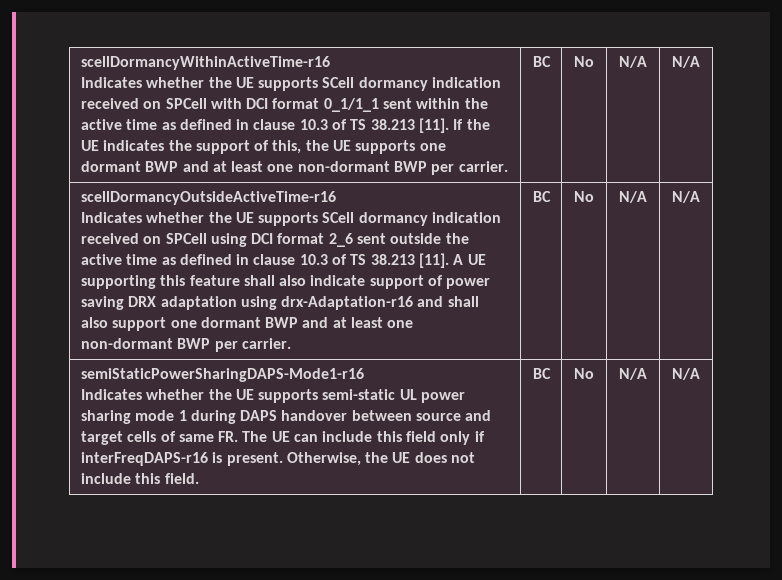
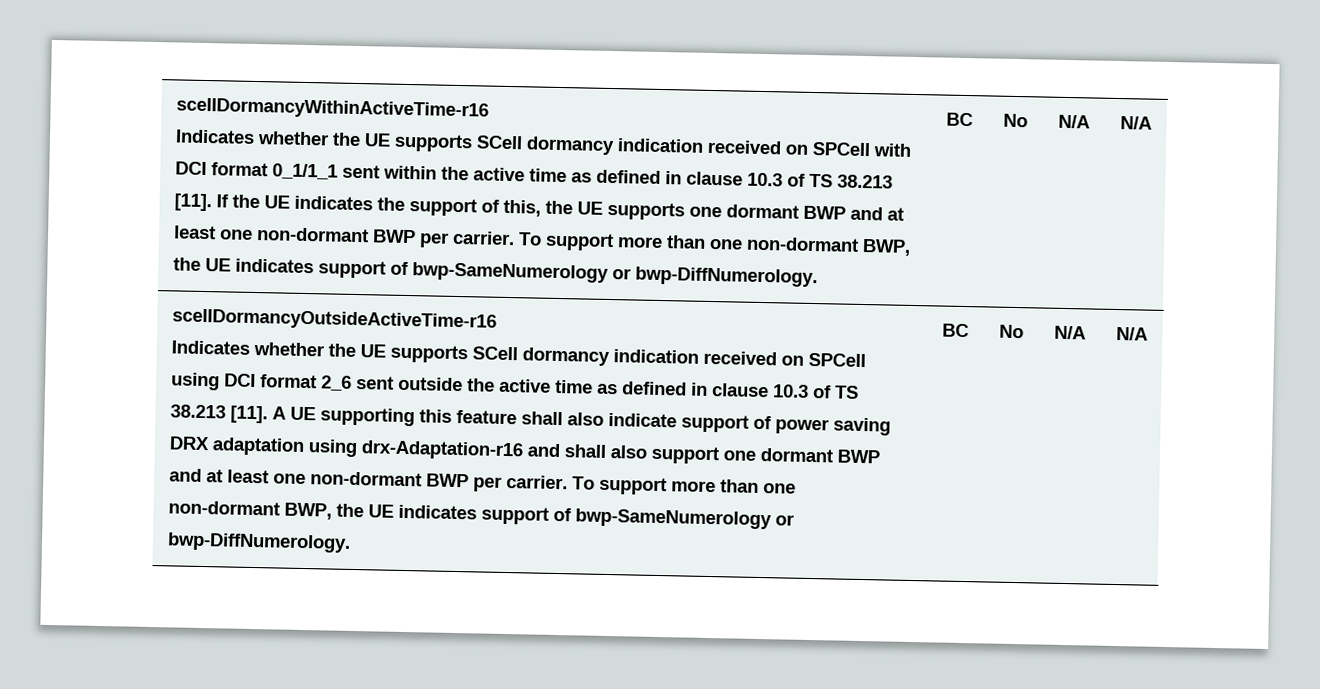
(508, 166) none -> [517,232,911,256] [172,257,818,288] To support more than one non-dormant BWP, the UE indicates support of bwp-SameNumerology or bwp-DiffNumerology.
[532,191,551,202] [574,191,594,202] [619,191,647,203] [672,191,700,203] [80,368,364,382] [80,389,466,403] [80,410,492,424] [80,431,485,445] [80,452,476,466] [80,473,199,484] | BC | No | N/A | N/A // semiStaticPowerSharingDAPS-Mode1-r16 // Indicates whether the UE supports semi-static UL power sharing mode 1 during DAPS handover between source and target cells of same FR. The UE can include this field only if interFreqDAPS-r16 is present. Otherwise, the UE does not include this field. -> [571,476,796,496] [167,500,794,530] [166,532,351,553] To support more than one non-dormant BWP, the UE indicates support of bwp-SameNumerology or bwp-DiffNumerology.

